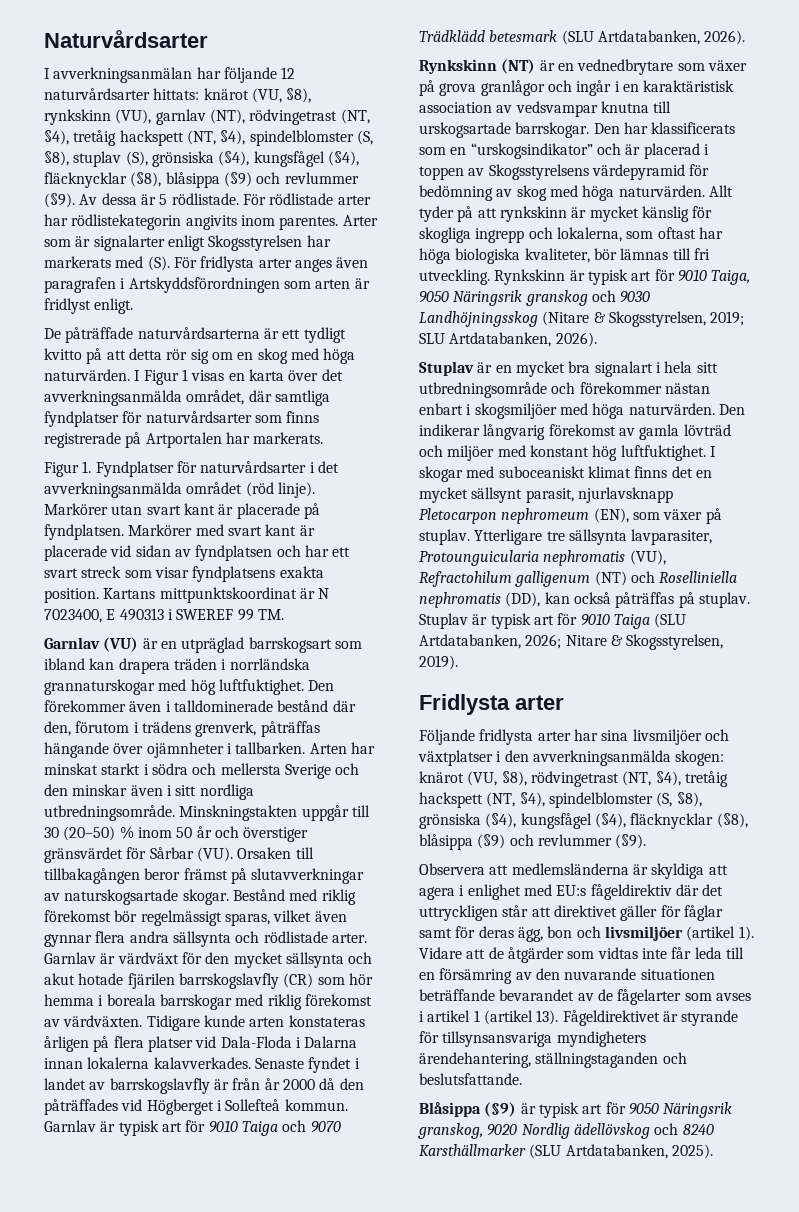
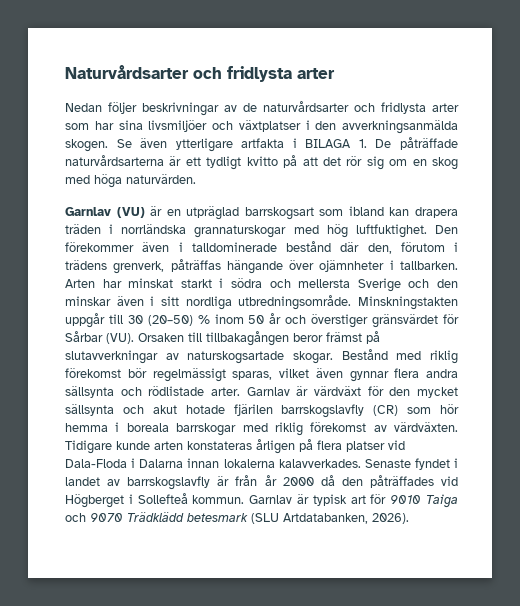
[44,67,296,83] [44,88,312,103] [44,109,370,125] [44,130,373,146] [44,151,359,167] [44,172,359,188] [44,193,371,208] [44,214,378,230] [44,235,331,251] [44,256,369,272] [44,277,370,293] [44,298,134,314] // I avverkningsanmälan har följande 12 naturvårdsarter hittats: knärot (VU, §8), rynkskinn (VU), garnlav (NT), rödvingetrast (NT, §4), tretåig hackspett (NT, §4), spindelblomster (S, §8), stuplav (S), grönsiska (§4), kungsfågel (§4), fläcknycklar (§8), blåsippa (§9) och revlummer (§9). Av dessa är 5 rödlistade. För rödlistade arter har rödlistekategorin angivits inom parentes. Arter som är signalarter enligt Skogsstyrelsen har markerats med (S). För fridlysta arter anges även paragrafen i Artskyddsförordningen som arten är fridlyst enligt. // -> [193,66,335,82] [65,101,459,116] [65,120,458,134] [65,138,367,152] och fridlysta arter // Nedan följer beskrivningar av de naturvårdsarter och fridlysta arter som har sina livsmiljöer och växtplatser i den avverkningsanmälda skogen. Se även ytterligare artfakta i BILAGA 1.
[128,348,162,360] detta -> [322,157,341,166] det
[134,369,343,385] [44,390,330,406] [44,411,320,427] [44,432,324,448] [44,461,339,477] [44,482,315,498] [44,503,320,519] [44,524,315,540] [44,545,351,561] [44,566,324,582] [44,587,330,603] [44,608,284,623] I Figur 1 visas en karta över det avverkningsanmälda området, där samtliga fyndplatser för naturvårdsarter som finns registrerade på Artportalen har markerats. // Figur 1. Fyndplatser för naturvårdsarter i det avverkningsanmälda området (röd linje). Markörer utan svart kant är placerade på fyndplatsen. Markörer med svart kant är placerade vid sidan av fyndplatsen och har ett svart streck som visar fyndplatsens exakta position. Kartans mittpunktskoordinat är N 7023400, E 490313 i SWEREF 99 TM. -> (196, 179) none
[419,59,747,75] [419,80,735,96] [419,101,672,117] [419,122,736,138] [419,143,709,159] [419,164,710,180] [419,185,733,201] [419,206,713,222] [419,227,723,243] [419,248,710,264] [419,269,751,285] [419,290,651,306] [419,311,745,327] [419,332,597,347] [419,361,718,377] [419,382,710,398] [419,403,745,419] [419,424,731,440] [419,445,716,461] [419,466,712,482] [419,487,673,503] [419,508,722,524] [419,529,713,545] [419,550,666,566] [419,571,738,587] [419,592,750,608] [419,613,687,629] [419,634,724,650] [419,655,458,670] [419,694,564,715] [419,729,729,745] [418,750,725,766] [419,771,728,787] [419,792,702,808] [419,813,748,829] [419,834,647,850] [419,863,728,879] [419,884,724,900] [419,905,723,921] [419,926,754,942] [419,947,744,963] [419,968,715,984] [419,989,751,1005] [419,1010,739,1026] [419,1031,646,1047] [419,1052,687,1068] [419,1073,522,1085] [419,1102,733,1118] [418,1123,714,1139] [419,1144,713,1159] // Rynkskinn (NT) är en vednedbrytare som växer på grova granlågor och ingår i en karaktäristisk association av vedsvampar knutna till urskogsartade barrskogar. Den har klassificerats som en “urskogsindikator” och är placerad i toppen av Skogsstyrelsens värdepyramid för bedömning av skog med höga naturvärden. Allt tyder på att rynkskinn är mycket känslig för skogliga ingrepp och lokalerna, som oftast har höga biologiska kvaliteter, bör lämnas till fri utveckling. Rynkskinn är typisk art för 9010 Taiga, 9050 Näringsrik granskog och 9030 Landhöjningsskog (Nitare & Skogsstyrelsen, 2019; SLU Artdatabanken, 2026). // Stuplav är en mycket bra signalart i hela sitt utbredningsområde och förekommer nästan enbart i skogsmiljöer med höga naturvärden. Den indikerar långvarig förekomst av gamla lövträd och miljöer med konstant hög luftfuktighet. I skogar med suboceaniskt klimat finns det en mycket sällsynt parasit, njurlavsknapp Pletocarpon nephromeum (EN), som växer på stuplav. Ytterligare tre sällsynta lavparasiter, Protounguicularia nephromatis (VU), Refractohilum galligenum (NT) och Roselliniella nephromatis (DD), kan också påträffas på stuplav. Stuplav är typisk art för 9010 Taiga (SLU Artdatabanken, 2026; Nitare & Skogsstyrelsen, 2019). // Fridlysta arter // Följande fridlysta arter har sina livsmiljöer och växtplatser i den avverkningsanmälda skogen: knärot (VU, §8), rödvingetrast (NT, §4), tretåig hackspett (NT, §4), spindelblomster (S, §8), grönsiska (§4), kungsfågel (§4), fläcknycklar (§8), blåsippa (§9) och revlummer (§9). // Observera att medlemsländerna är skyldiga att agera i enlighet med EU:s fågeldirektiv där det uttryckligen står att direktivet gäller för fåglar samt för deras ägg, bon och livsmiljöer (artikel 1). Vidare att de åtgärder som vidtas inte får leda till en försämring av den nuvarande situationen beträffande bevarandet av de fågelarter som avses i artikel 1 (artikel 13). Fågeldirektivet är styrande för tillsynsansvariga myndigheters ärendehantering, ställningstaganden och beslutsfattande. // Blåsippa (§9) är typisk art för 9050 Näringsrik granskog, 9020 Nordlig ädellövskog och 8240 Karsthällmarker (SLU Artdatabanken, 2025). -> (409, 518) none

